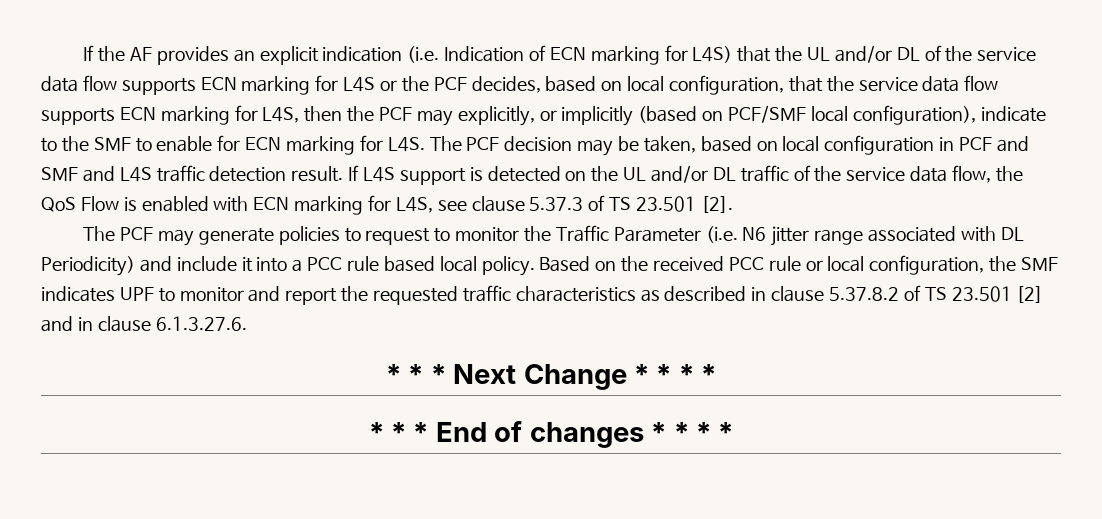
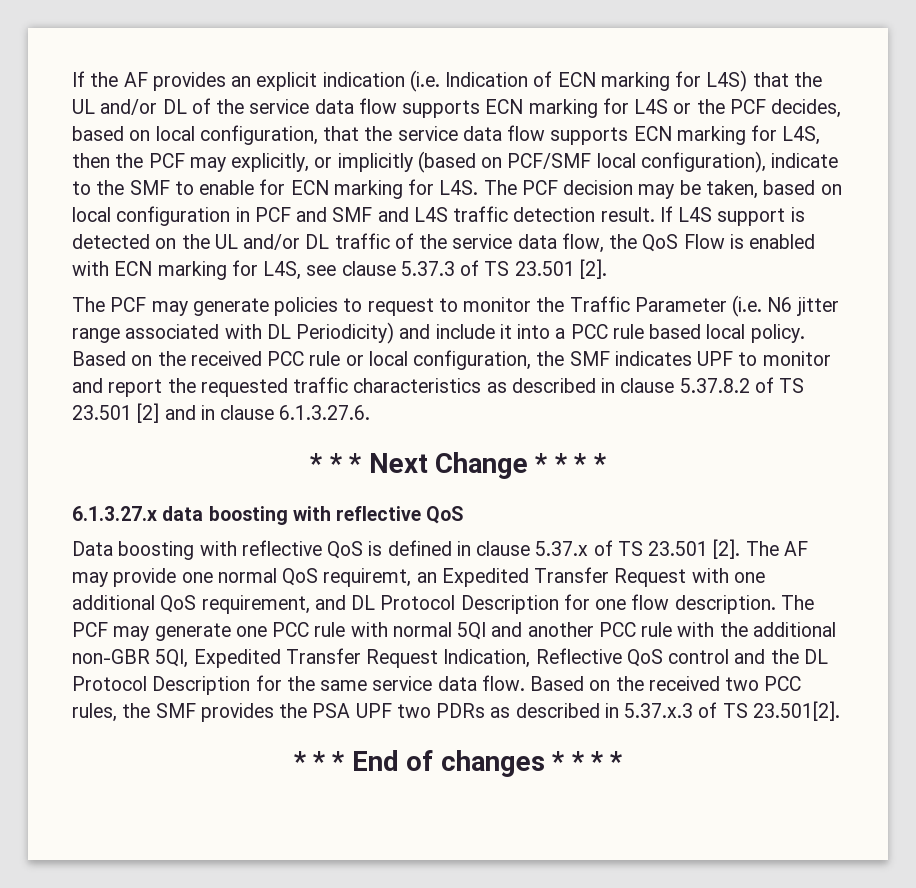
(717, 374) none -> [72,506,464,525] [72,539,808,560] [72,567,765,587] [72,594,814,614] [72,622,836,641] [72,648,828,668] [72,675,802,695] [72,701,840,722] // 6.1.3.27.x data boosting with reflective QoS // Data boosting with reflective QoS is defined in clause 5.37.x of TS 23.501 [2]. The AF may provide one normal QoS requiremt, an Expedited Transfer Request with one additional QoS requirement, and DL Protocol Description for one flow description. The PCF may generate one PCC rule with normal 5QI and another PCC rule with the additional non-GBR 5QI, Expedited Transfer Request Indication, Reflective QoS control and the DL Protocol Description for the same service data flow. Based on the received two PCC rules, the SMF provides the PSA UPF two PDRs as described in 5.37.x.3 of TS 23.501[2].

